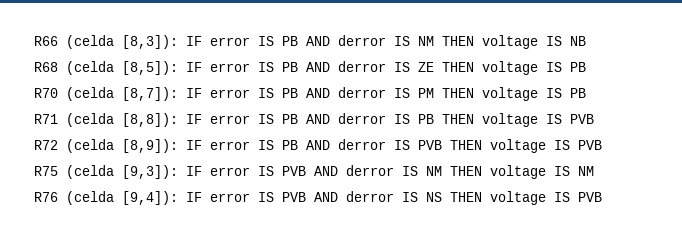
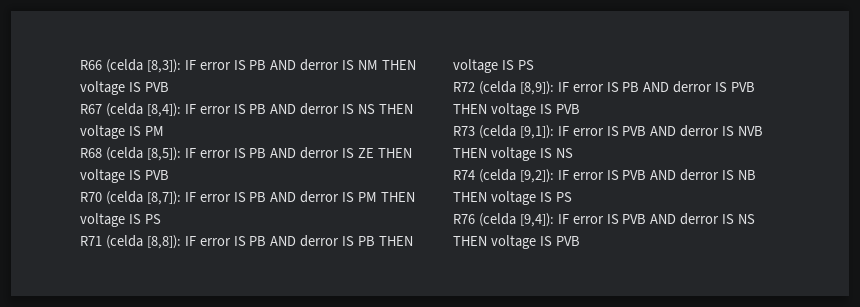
[570,36,586,46] NB -> [144,82,169,92] [80,103,414,117] [80,125,164,139] PVB // R67 (celda [8,4]): IF error IS PB AND derror IS NS THEN voltage IS PM
[570,62,586,72] PB -> [144,170,169,180] PVB
[570,88,586,98] PB -> [144,214,161,224] PS
[570,114,594,124] PVB -> [517,60,534,70] PS
[34,165,594,179] R75 (celda [9,3]): IF error IS PVB AND derror IS NM THEN voltage IS NM -> [453,125,764,139] [453,147,573,161] [453,169,757,183] [453,191,572,205] R73 (celda [9,1]): IF error IS PVB AND derror IS NVB THEN voltage IS NS // R74 (celda [9,2]): IF error IS PVB AND derror IS NB THEN voltage IS PS

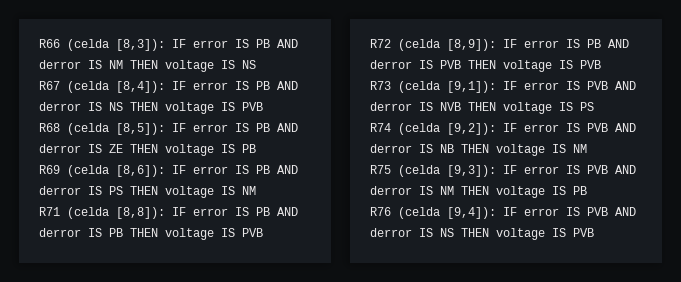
[144,82,169,92] PVB -> [242,60,256,69] NS
[144,126,164,136] PM -> [242,102,263,111] PVB
[144,170,169,180] [80,191,416,205] [80,213,161,227] PVB // R70 (celda [8,7]): IF error IS PB AND derror IS PM THEN voltage IS PS -> [242,144,256,153] [39,165,298,177] [39,186,256,198] PB // R69 (celda [8,6]): IF error IS PB AND derror IS PS THEN voltage IS NM
[517,60,534,70] PS -> [242,228,263,237] PVB
[555,148,573,158] NS -> [580,102,594,111] PS
[555,192,572,202] PS -> [573,144,587,153] [370,165,636,177] [370,186,587,198] NM // R75 (celda [9,3]): IF error IS PVB AND derror IS NM THEN voltage IS PB

